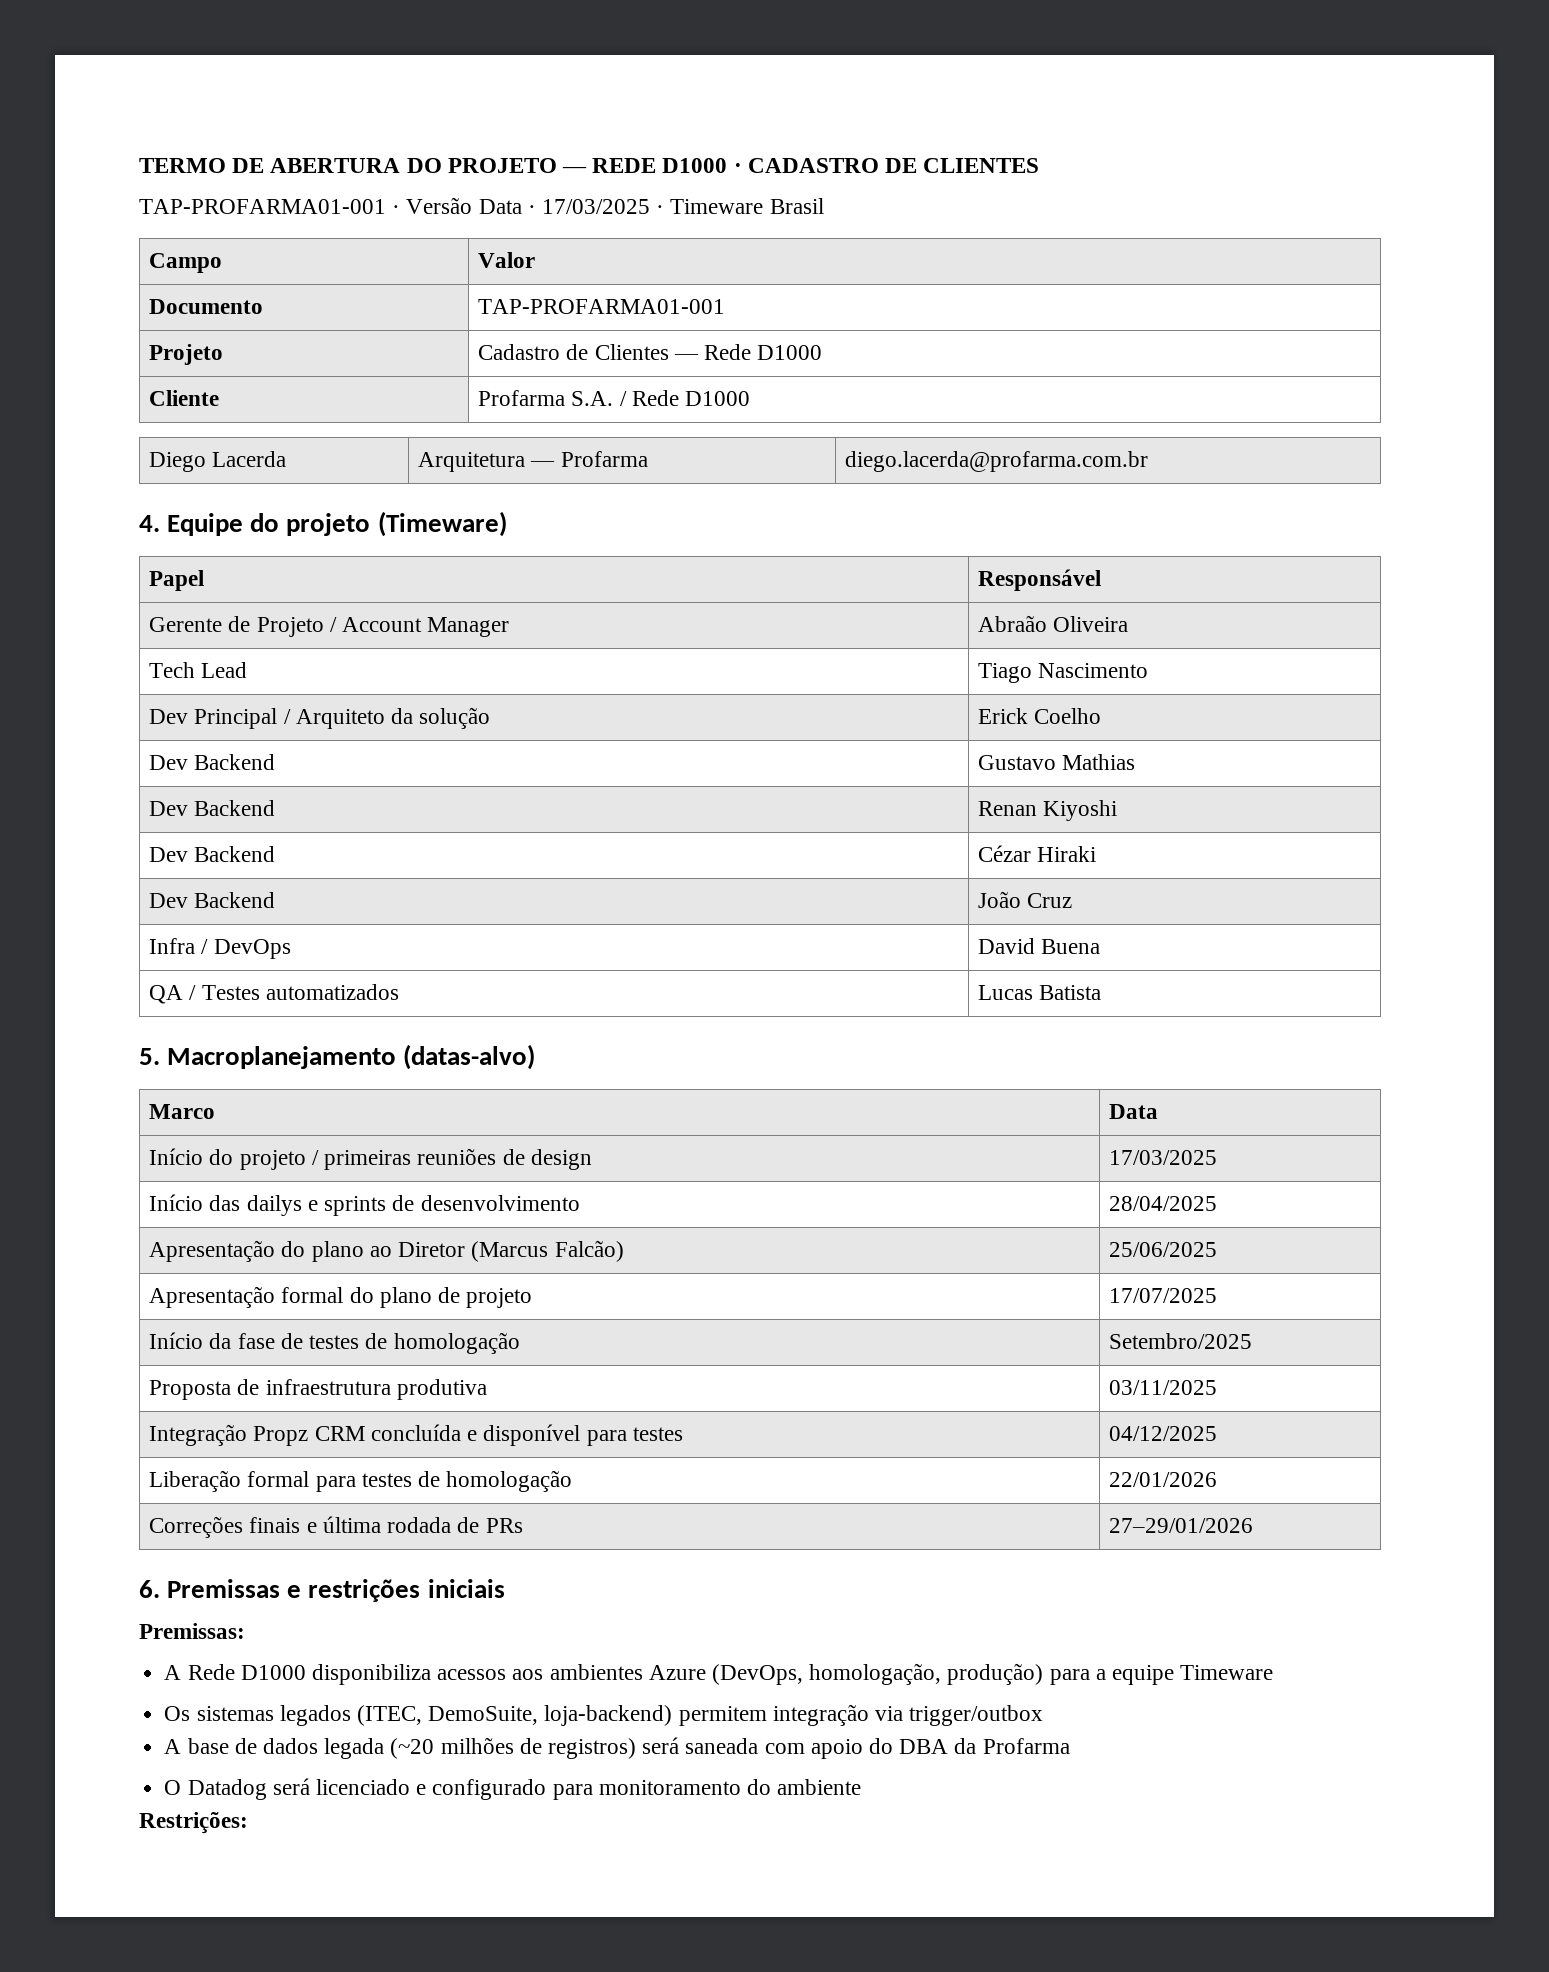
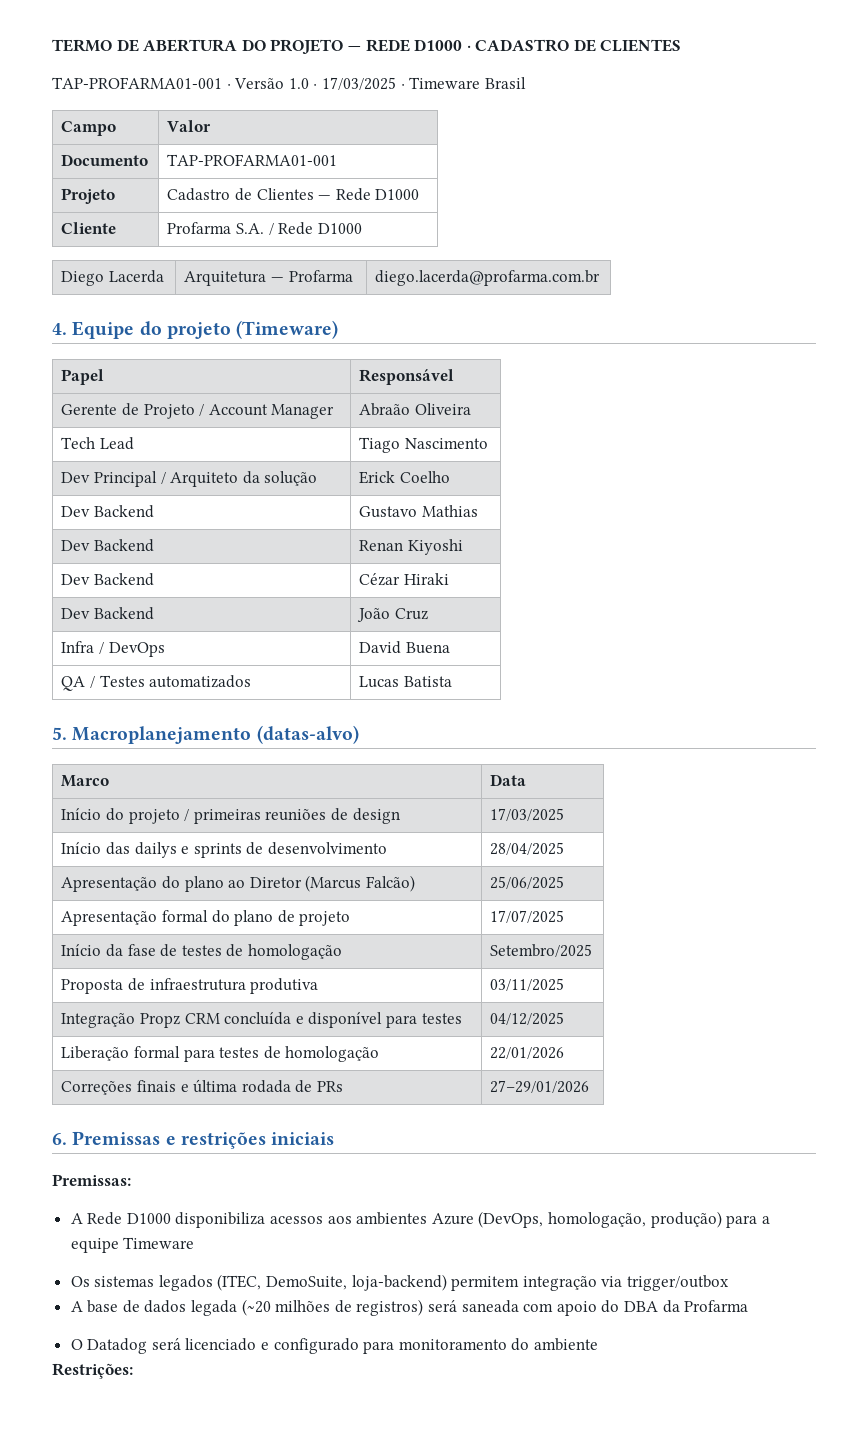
[478,199,522,214] Data -> [288,78,309,89] 1.0

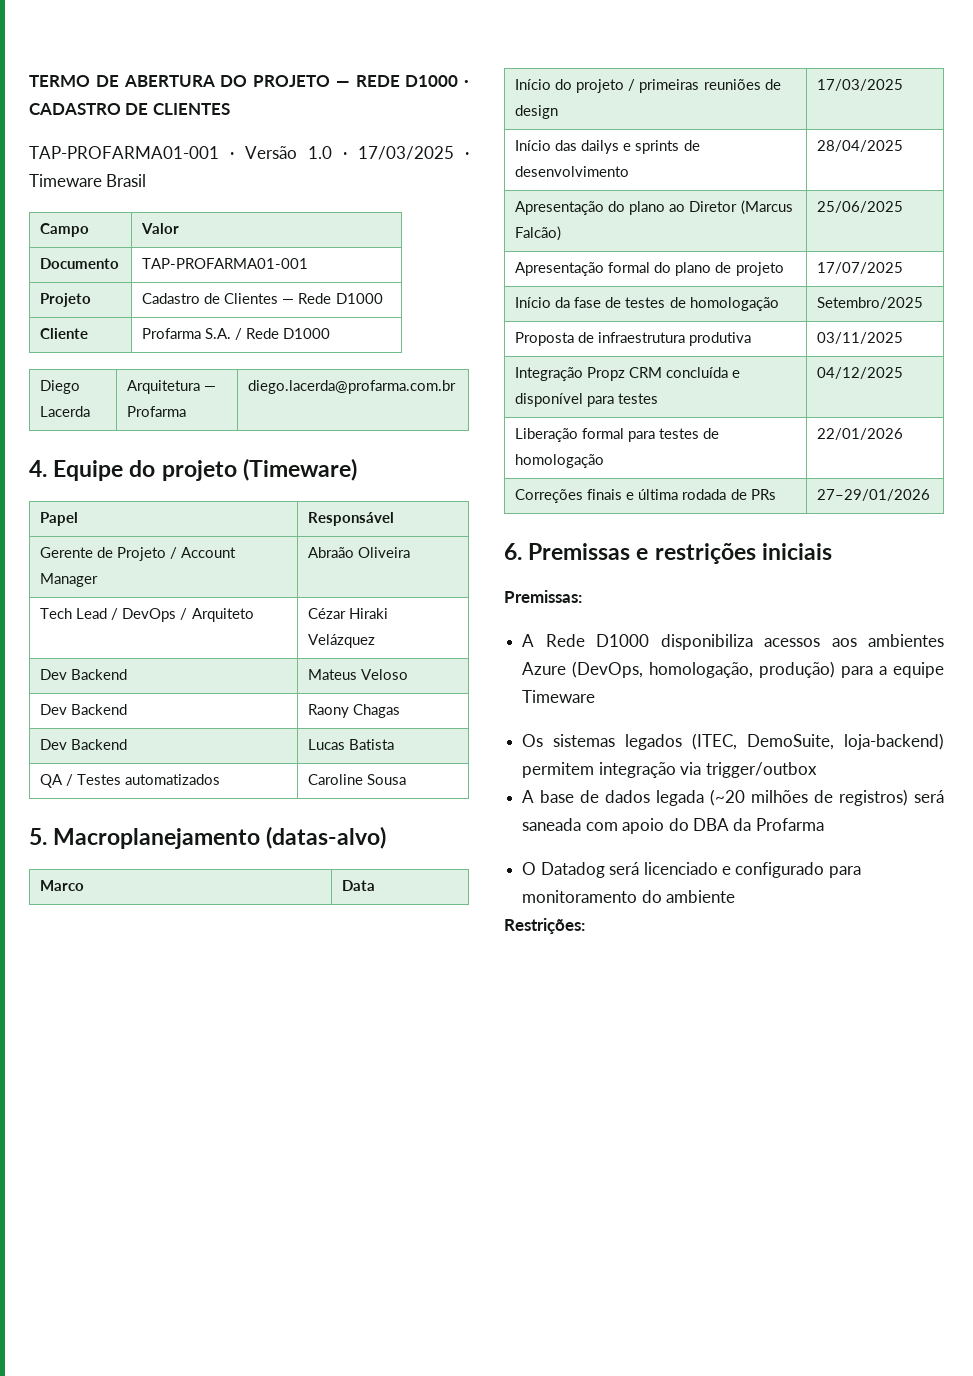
[359,437,489,453] [61,471,318,487] [359,471,451,484] [61,505,155,518] [359,505,479,518] [61,539,155,552] [359,539,464,555] [61,573,155,586] [359,573,450,586] [61,607,155,620] [357,608,429,622] [61,641,165,657] [359,641,451,654] | Tiago Nascimento // Dev Principal / Arquiteto da solução | Erick Coelho // Dev Backend | Gustavo Mathias // Dev Backend | Renan Kiyoshi // Dev Backend | Cézar Hiraki // Dev Backend | João Cruz // Infra / DevOps | David Buena -> [111,608,254,622] [308,608,389,619] [308,634,376,648] [40,669,128,680] [308,669,409,680] [40,704,128,715] [308,704,401,718] [40,739,128,750] [308,739,395,750] / DevOps / Arquiteto | Cézar Hiraki Velázquez // Dev Backend | Mateus Veloso // Dev Backend | Raony Chagas // Dev Backend | Lucas Batista
[359,676,453,688] Lucas Batista -> [308,774,407,785] Caroline Sousa

